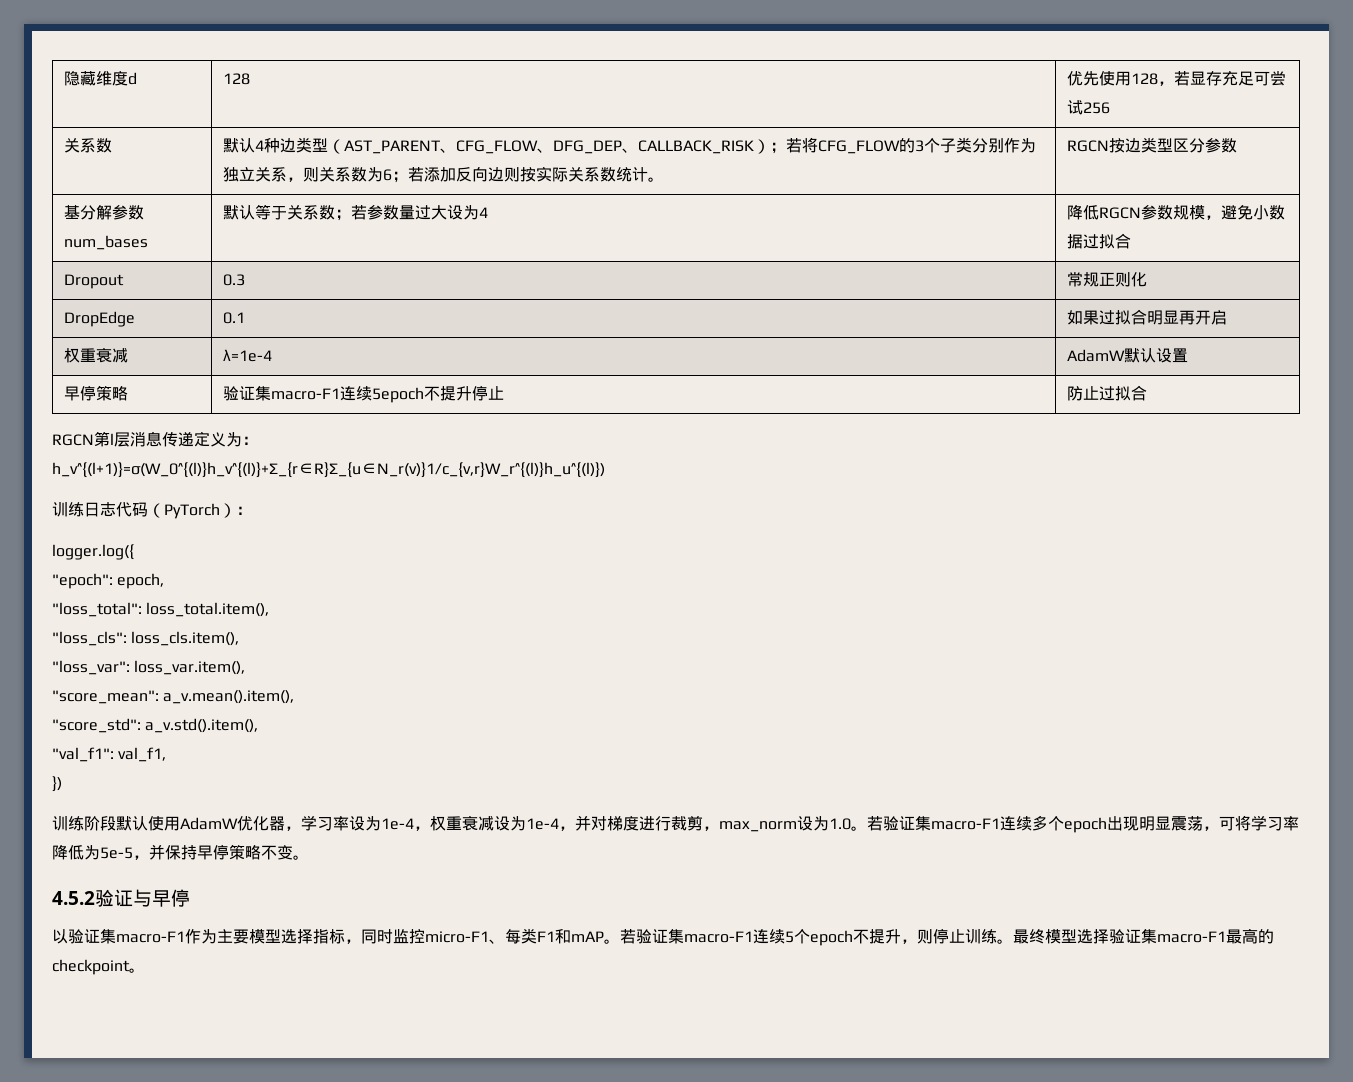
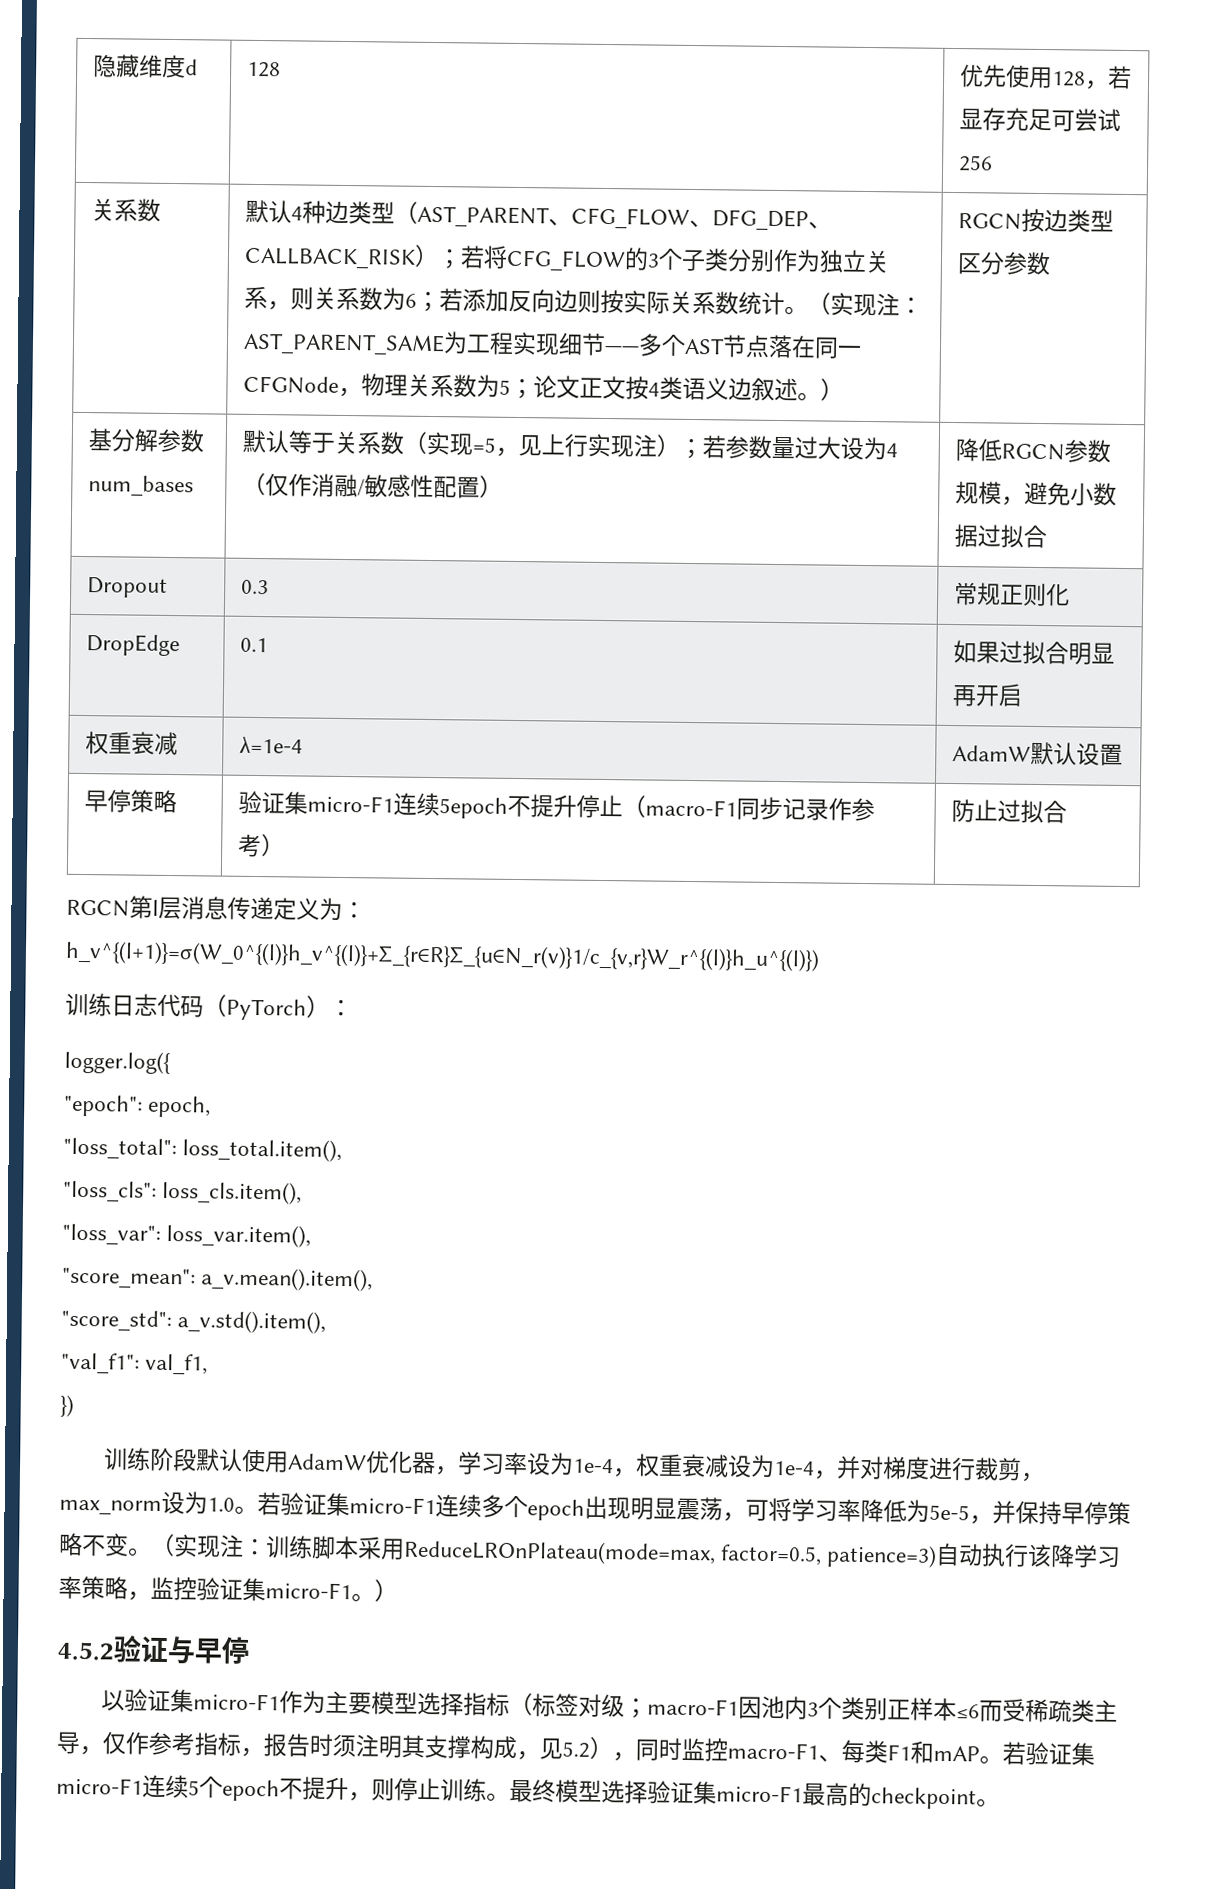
(664, 179) none -> [807,292,924,317] [243,331,862,359] [243,373,845,402] （实现注：AST_PARENT_SAME为工程实现细节——多个AST节点落在同一CFGNode，物理关系数为5；论文正文按4类语义边叙述。）
(335, 212) none -> [403,431,681,458] （实现=5，见上行实现注）
(488, 212) none -> [242,472,504,499] （仅作消融/敏感性配置）
[270,388,340,400] macro-F1 -> [307,795,395,813] micro-F1
(504, 393) none -> [622,795,876,822] [238,833,286,858] （macro-F1同步记录作参考）
[931,818,1000,830] macro-F1 -> [349,1497,436,1515] micro-F1
(309, 857) none -> [151,1533,1122,1569] [58,1575,398,1602] （实现注：训练脚本采用ReduceLROnPlateau(mode=max, factor=0.5, patience=3)自动执行该降学习率策略，监控验证集micro-F1。）
[116,931,185,943] macro-F1 -> [192,1693,280,1711] micro-F1
(345, 936) none -> [508,1692,1118,1723] [56,1731,613,1761] （标签对级；macro-F1因池内3个类别正样本≤6而受稀疏类主导，仅作参考指标，报告时须注明其支撑构成，见5.2）
[425,931,489,943] micro-F1 -> [727,1742,819,1760] macro-F1
[684,931,753,943] macro-F1 -> [56,1777,143,1795] micro-F1
[1157,931,1226,943] macro-F1 -> [716,1785,803,1803] micro-F1

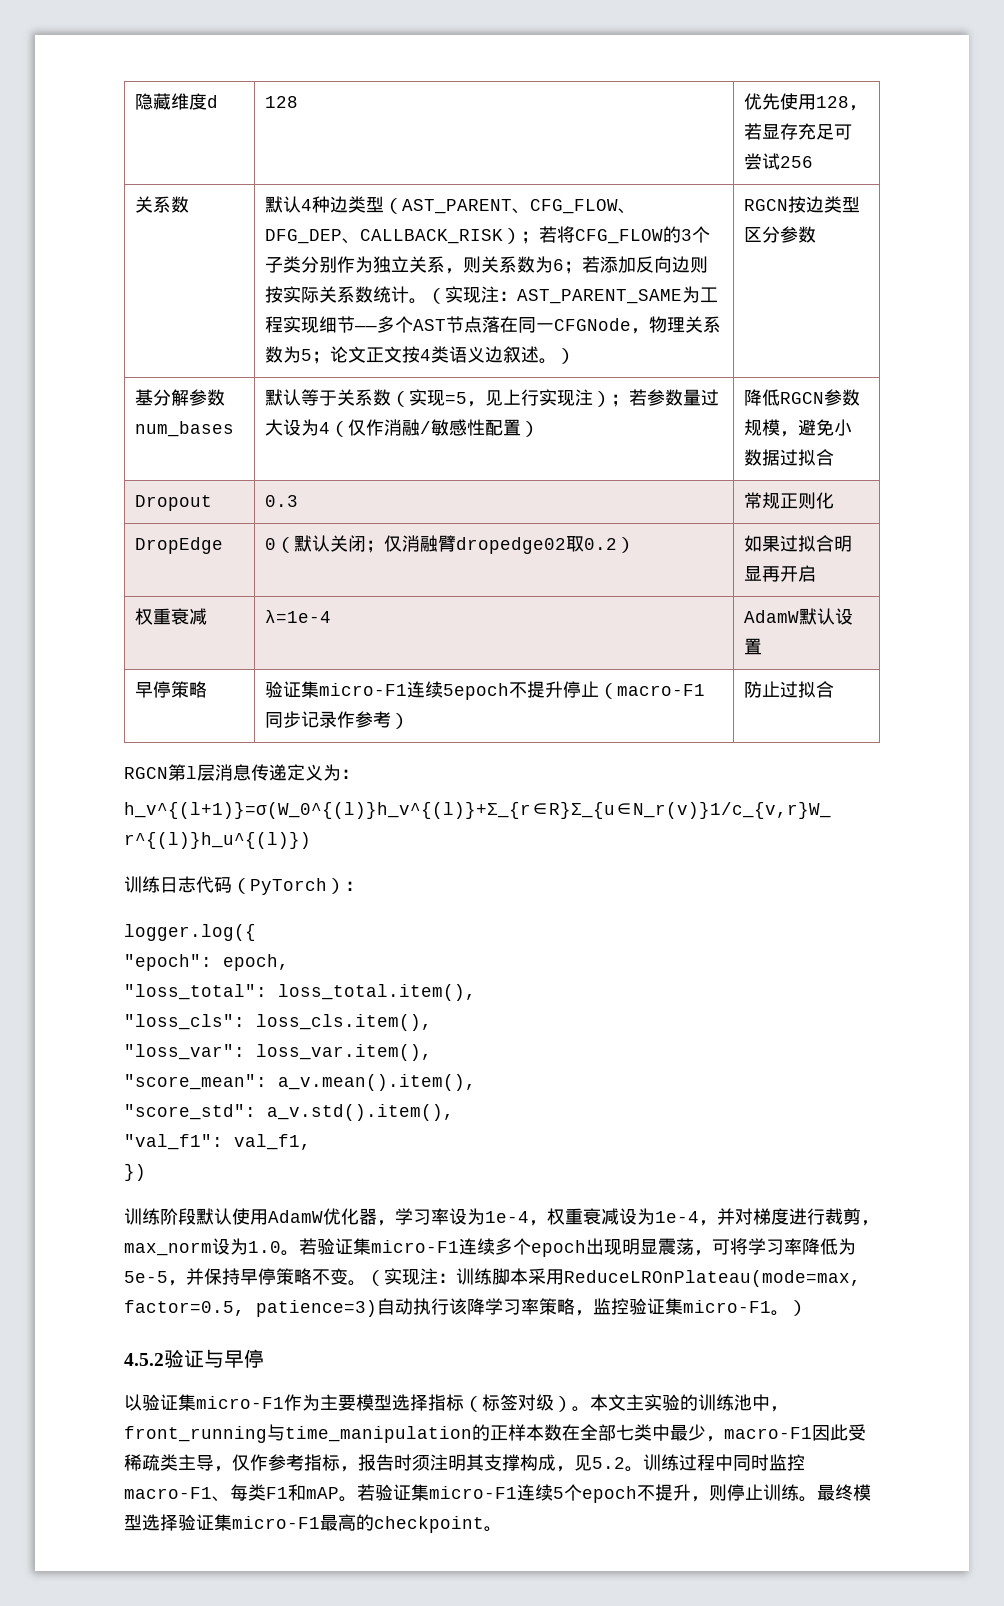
[240,637,269,653] 0.1 -> [265,535,636,554] 0（默认关闭；仅消融臂dropedge02取0.2）
[623,1695,1003,1722] ；macro-F1因池内3个类别正样本≤6而 -> [554,1394,788,1412] [124,1424,848,1443] ）。本文主实验的训练池中，front_running与time_manipulation的正样本数在全部七类中最少，macro-F1因此
[589,1736,636,1762] ）， -> [625,1454,733,1472] 。训练过程中

